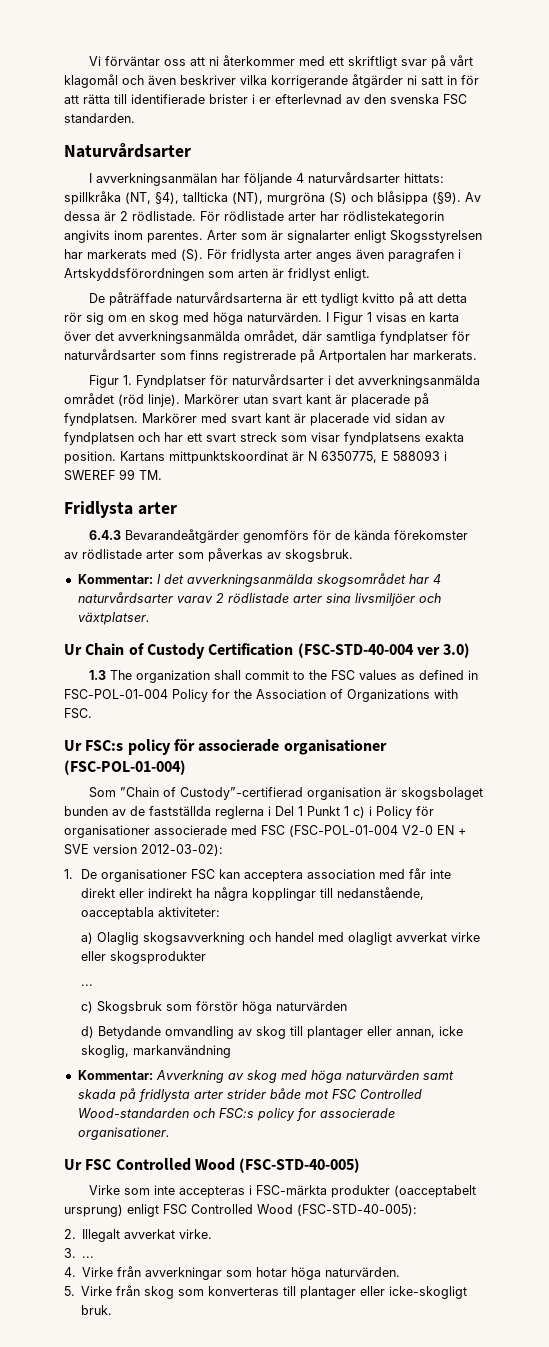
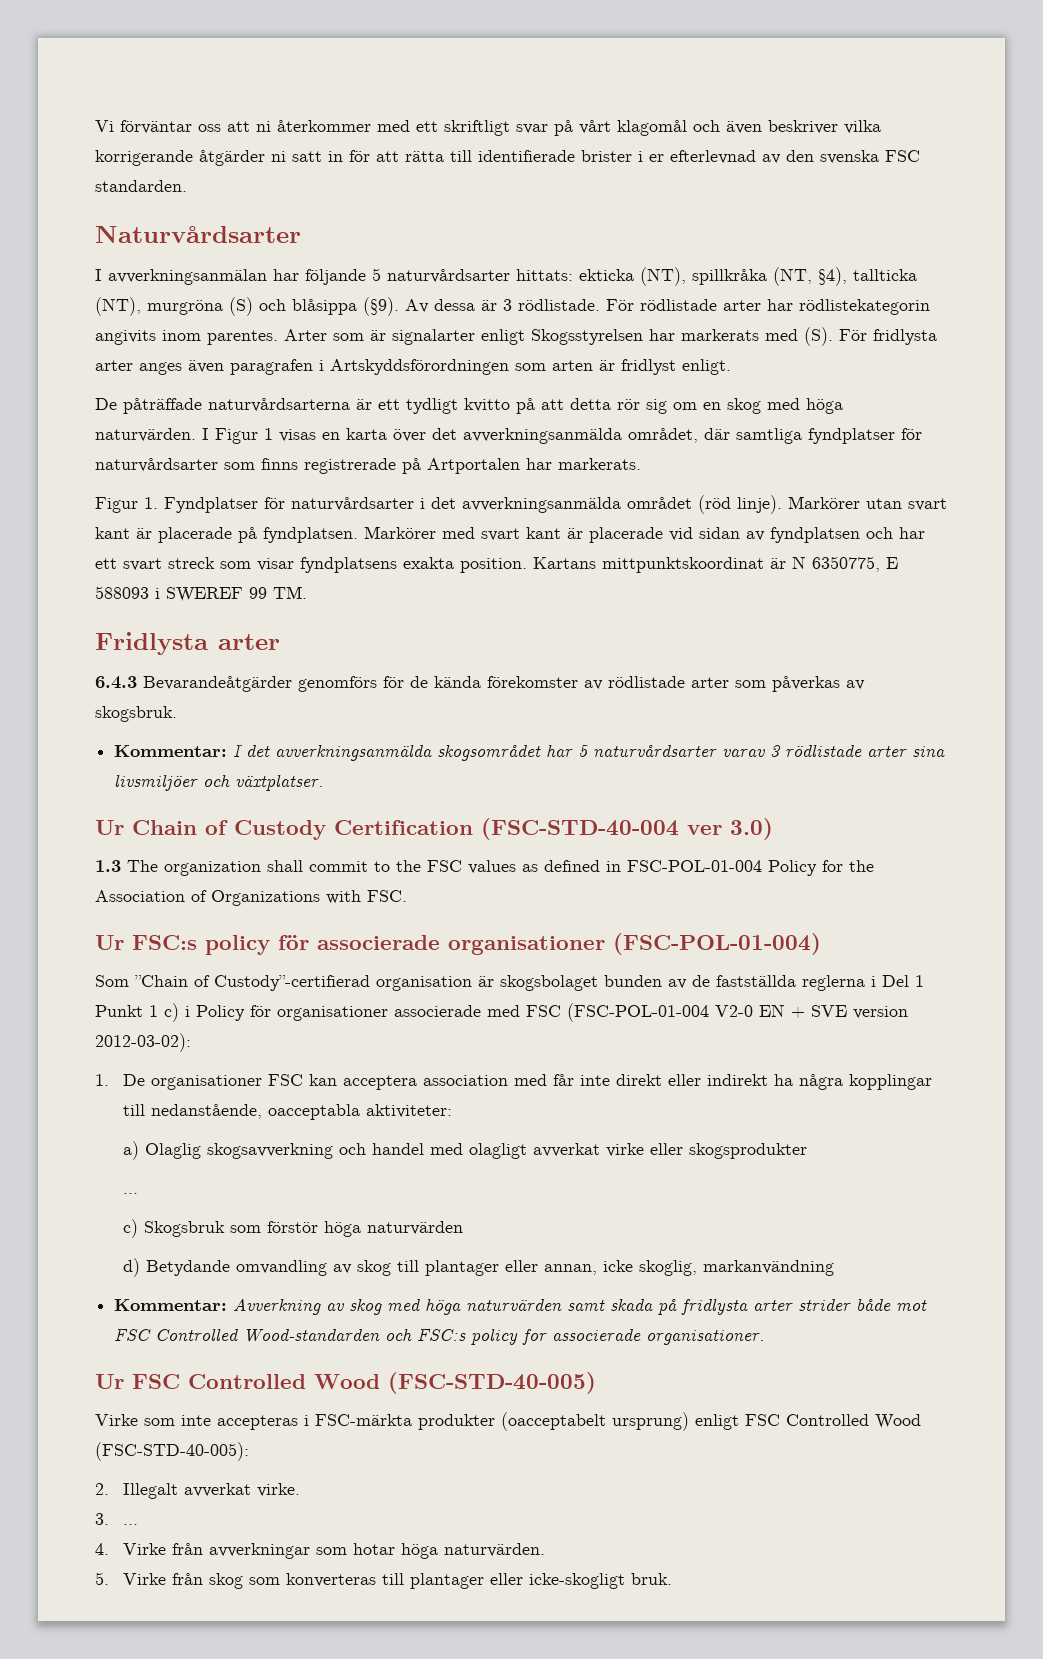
[295,173,304,183] 4 -> [372,268,381,281] 5
(444, 178) none -> [579,267,686,286] ekticka (NT),
[120,211,128,221] 2 -> [503,299,512,311] 3
[432,574,441,584] 4 -> [578,745,590,757] 5
[215,593,224,603] 2 -> [770,745,782,757] 3

